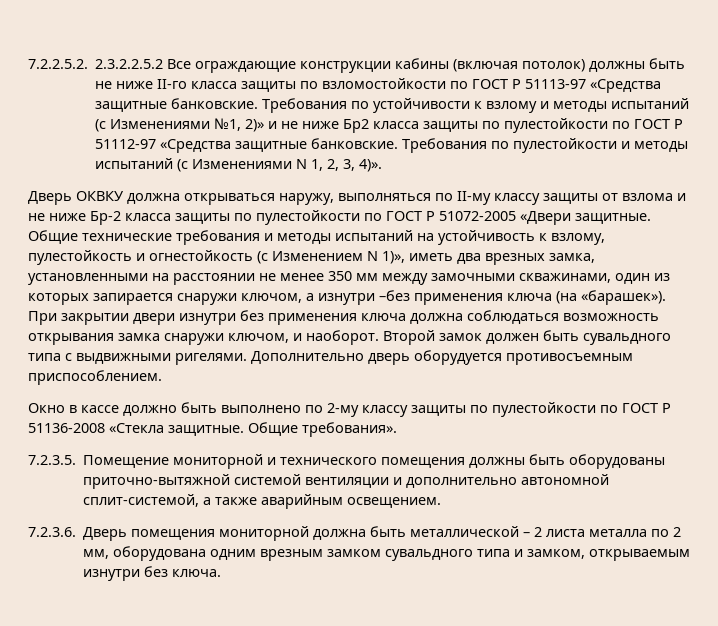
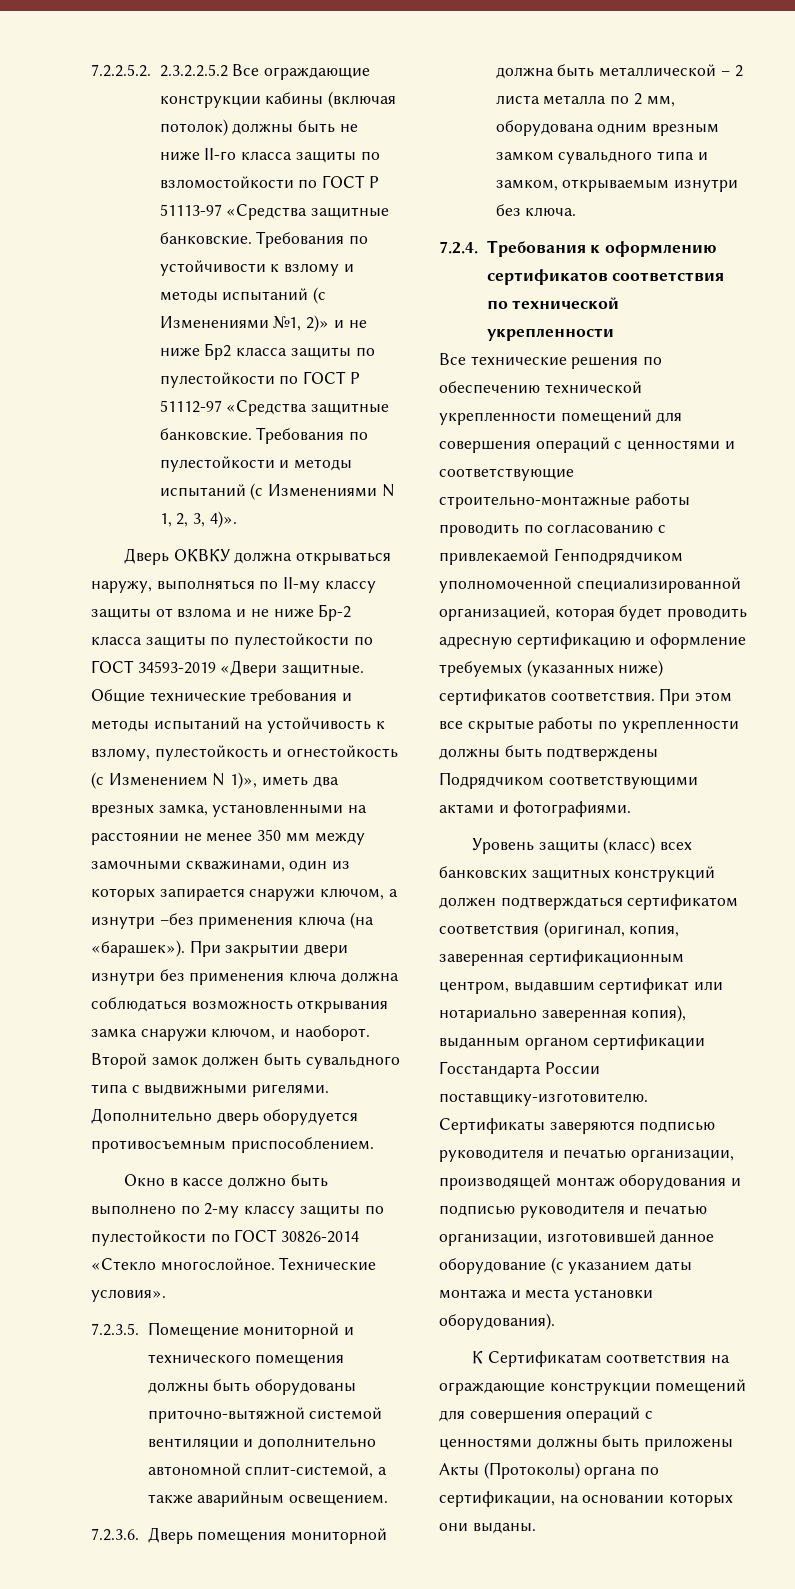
[426,211,516,221] Р 51072-2005 -> [137,661,216,674] 34593-2019
[662,403,671,413] [28,422,397,437] Р 51136-2008 «Стекла защитные. Общие требования». -> [281,1231,360,1243] [91,1257,377,1271] [91,1289,166,1302] 30826-2014 «Стекло многослойное. Технические условия».
(222, 573) none -> [439,240,718,257] [486,269,725,285] [486,297,620,309] [486,328,614,341] [439,353,663,369] [439,381,642,393] [439,409,683,425] [439,437,735,453] [439,468,574,481] [439,493,690,509] [439,524,667,537] [439,548,683,565] [439,577,741,593] [439,605,748,621] [439,633,747,649] [439,660,664,677] [439,688,733,705] [439,717,739,733] [439,745,659,761] [439,772,698,789] [439,801,632,817] [472,837,693,854] [439,866,716,882] [439,894,739,910] [439,921,680,938] [439,950,684,966] [439,978,724,994] [439,1005,687,1022] [439,1034,706,1050] [439,1061,600,1078] [439,1093,648,1106] [439,1118,716,1134] [439,1149,735,1162] [439,1174,742,1190] [439,1205,708,1218] [439,1230,715,1246] [439,1257,693,1274] [439,1289,654,1302] [439,1313,555,1330] [472,1351,731,1367] [439,1379,747,1395] [439,1407,654,1423] [439,1435,734,1451] [439,1462,660,1479] [439,1491,734,1507] [439,1522,536,1534] // 7.2.4. Требования к оформлению сертификатов соответствия по технической укрепленности // Все технические решения по обеспечению технической укрепленности помещений для совершения операций с ценностями и соответствующие строительно-монтажные работы проводить по согласованию с привлекаемой Генподрядчиком уполномоченной специализированной организацией, которая будет проводить адресную сертификацию и оформление требуемых (указанных ниже) сертификатов соответствия. При этом все скрытые работы по укрепленности должны быть подтверждены Подрядчиком соответствующими актами и фотографиями. // Уровень защиты (класс) всех банковских защитных конструкций должен подтверждаться сертификатом соответствия (оригинал, копия, заверенная сертификационным центром, выдавшим сертификат или нотариально заверенная копия), выданным органом сертификации Госстандарта России поставщику-изготовителю. Сертификаты заверяются подписью руководителя и печатью организации, производящей монтаж оборудования и подписью руководителя и печатью организации, изготовившей данное оборудование (с указанием даты монтажа и места установки оборудования). // К Сертификатам соответствия на ограждающие конструкции помещений для совершения операций с ценностями должны быть приложены Акты (Протоколы) органа по сертификации, на основании которых они выданы.

